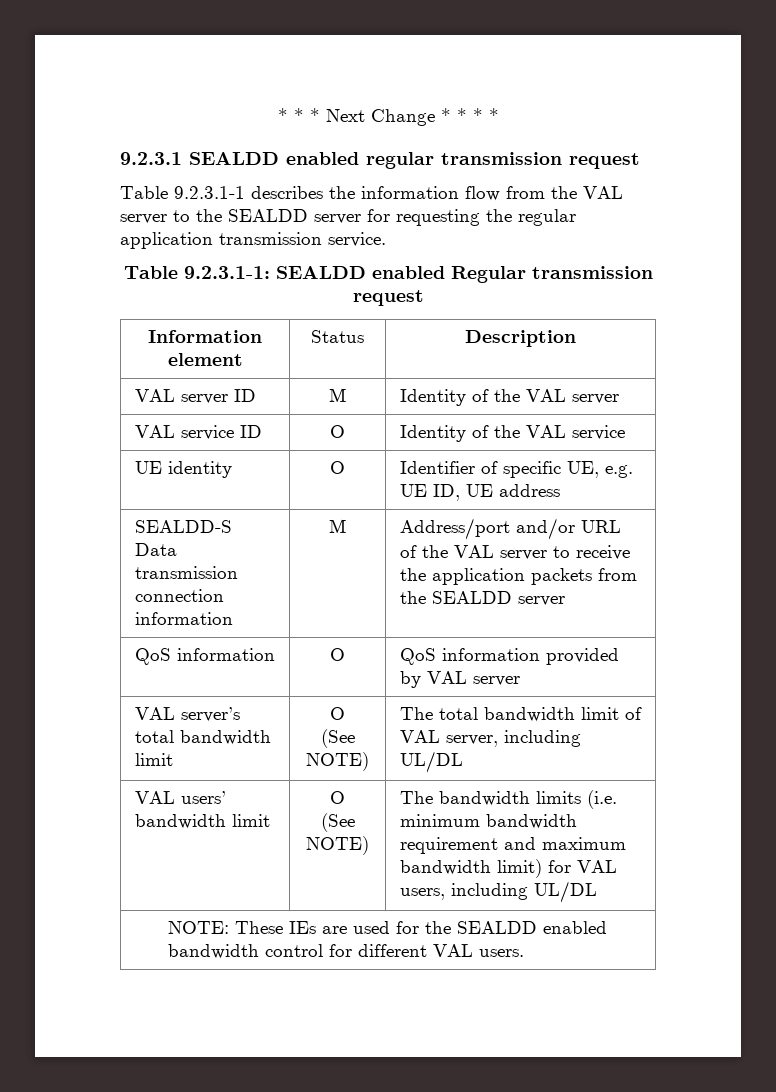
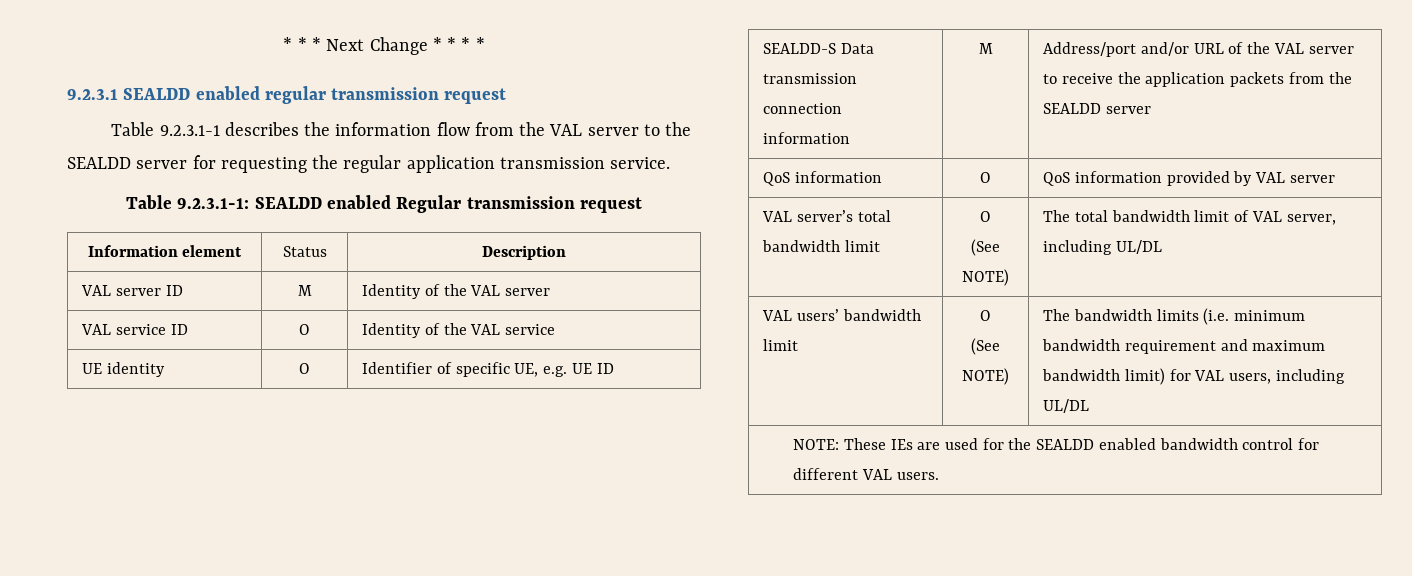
[432,484,560,501] ID, UE address -> [596,363,614,374] ID

